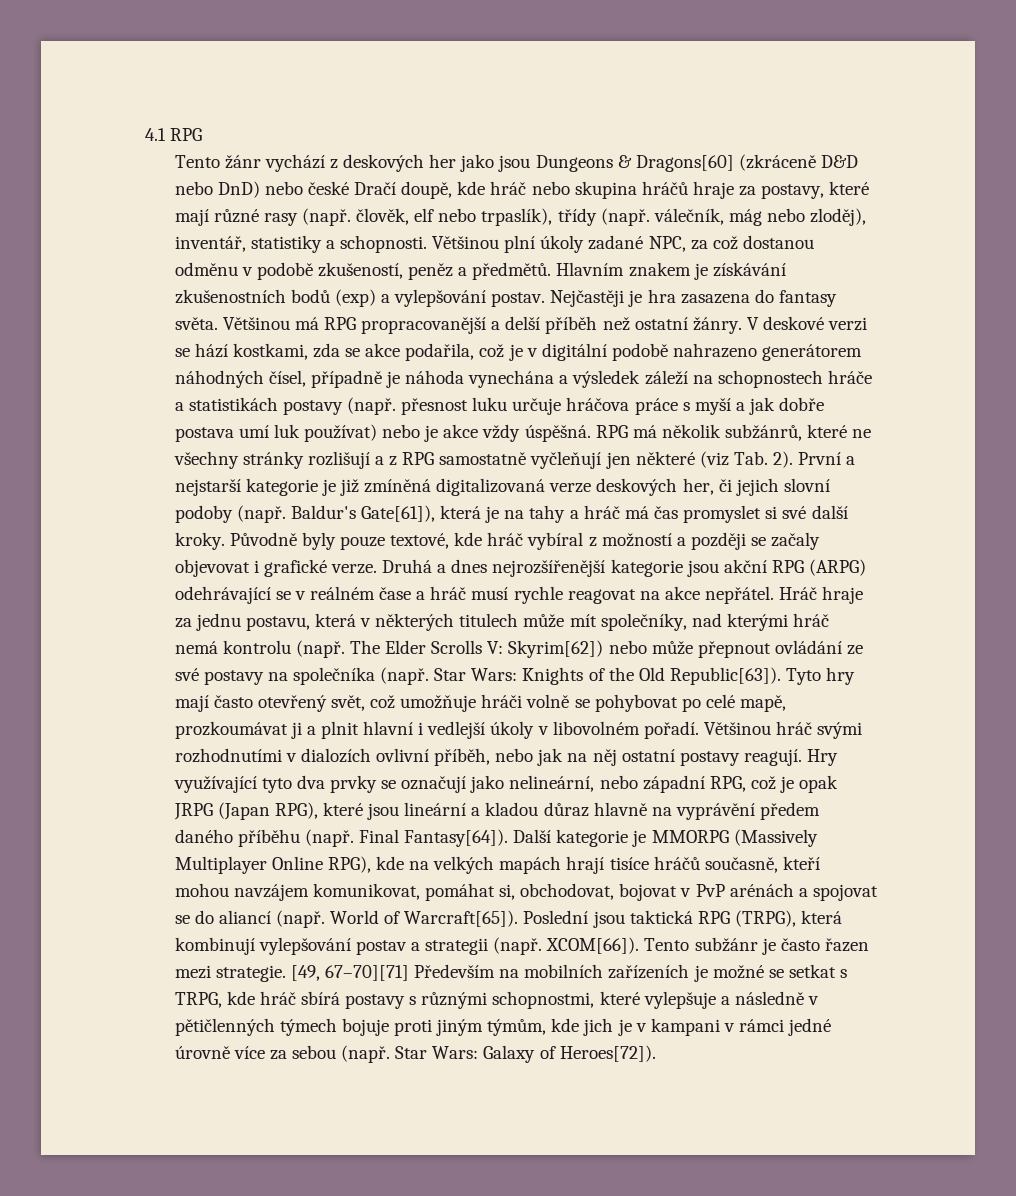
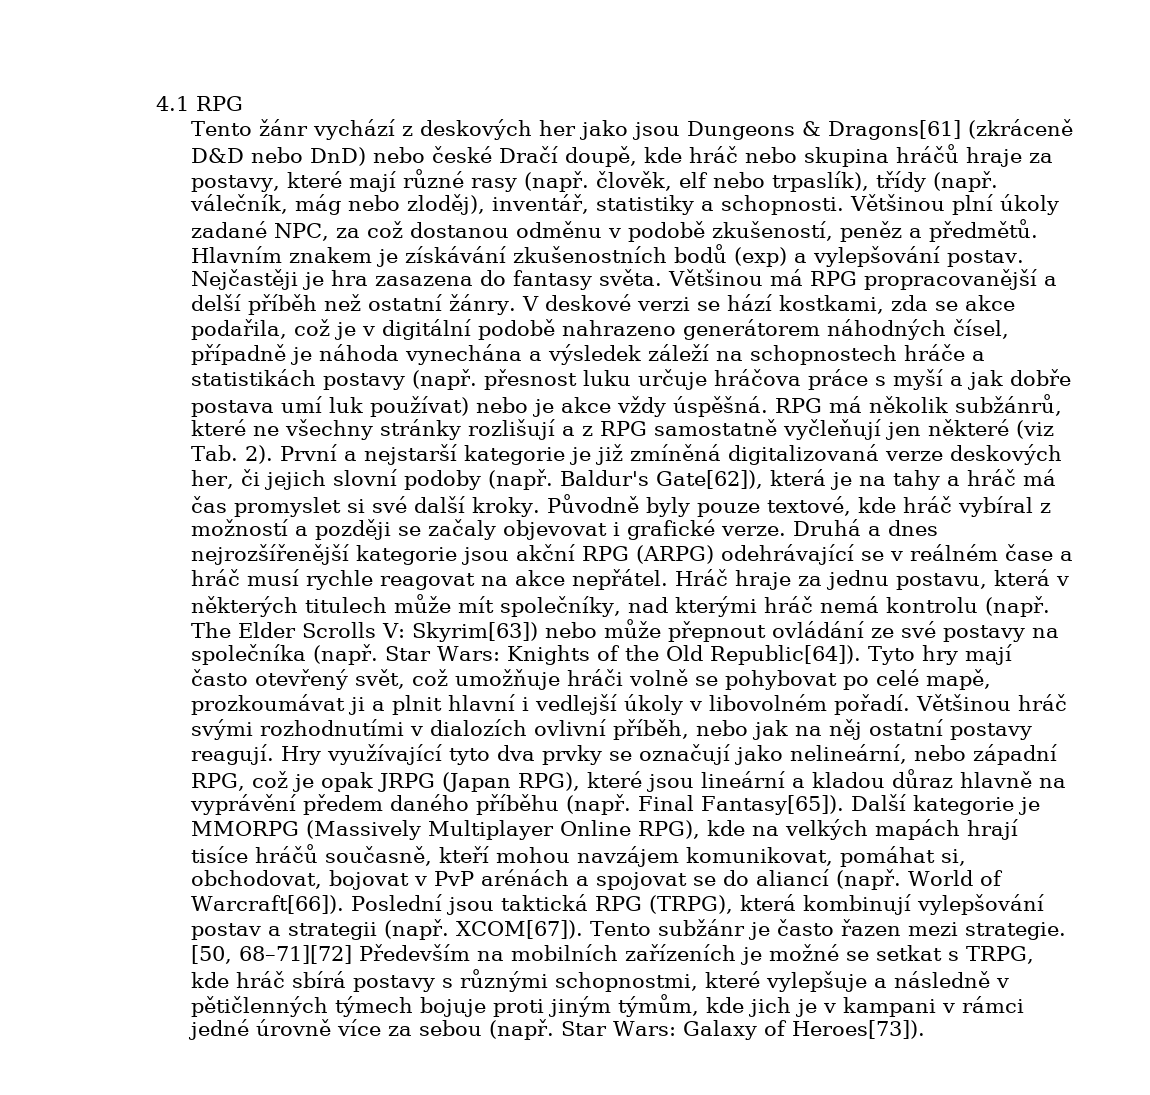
[635,155,734,172] Dragons[60] -> [828,120,962,140] Dragons[61]
[360,505,435,522] Gate[61]), -> [656,470,764,489] Gate[62]),
[508,640,604,658] Skyrim[62]) -> [412,622,539,642] Skyrim[63])
[669,667,781,685] Republic[63]). -> [710,645,862,665] Republic[64]).
[404,829,509,847] Fantasy[64]). -> [701,795,845,815] Fantasy[65]).
[404,910,519,927] Warcraft[65]). -> [191,895,345,914] Warcraft[66]).
[546,937,640,954] XCOM[66]). -> [456,920,584,939] XCOM[67]).
[290,965,409,981] [49, 67–70][71] -> [191,945,353,964] [50, 68–71][72]
[559,1045,656,1062] Heroes[72]). -> [792,1020,926,1039] Heroes[73]).

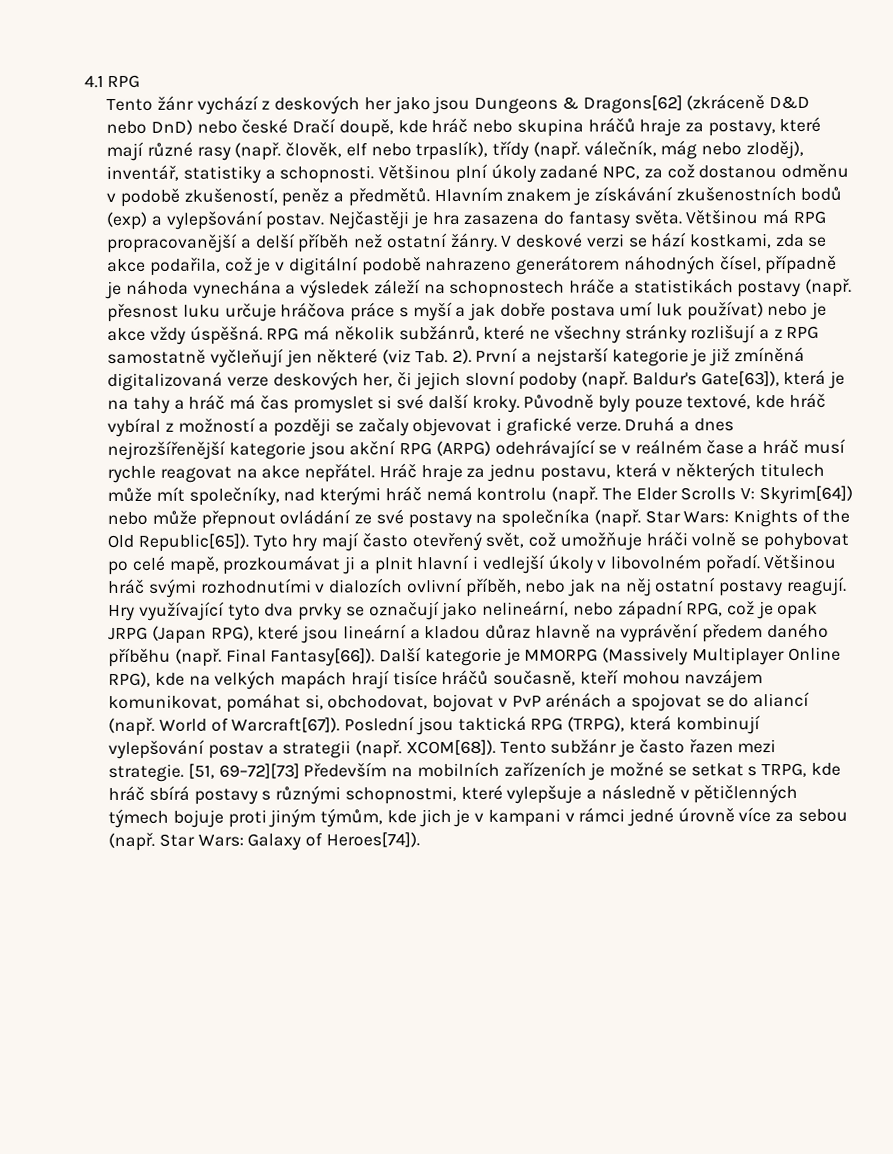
[828,120,962,140] Dragons[61] -> [582,95,683,114] Dragons[62]
[656,470,764,489] Gate[62]), -> [700,371,780,387] Gate[63]),
[412,622,539,642] Skyrim[63]) -> [758,485,853,505] Skyrim[64])
[710,645,862,665] Republic[64]). -> [138,533,250,552] Republic[65]).
[701,795,845,815] Fantasy[65]). -> [270,648,376,667] Fantasy[66]).
[191,895,345,914] Warcraft[66]). -> [231,717,341,733] Warcraft[67]).
[456,920,584,939] XCOM[67]). -> [405,739,496,756] XCOM[68]).
[191,945,353,964] [50, 68–71][72] -> [188,763,300,779] [51, 69–72][73]
[792,1020,926,1039] Heroes[73]). -> [325,832,420,848] Heroes[74]).

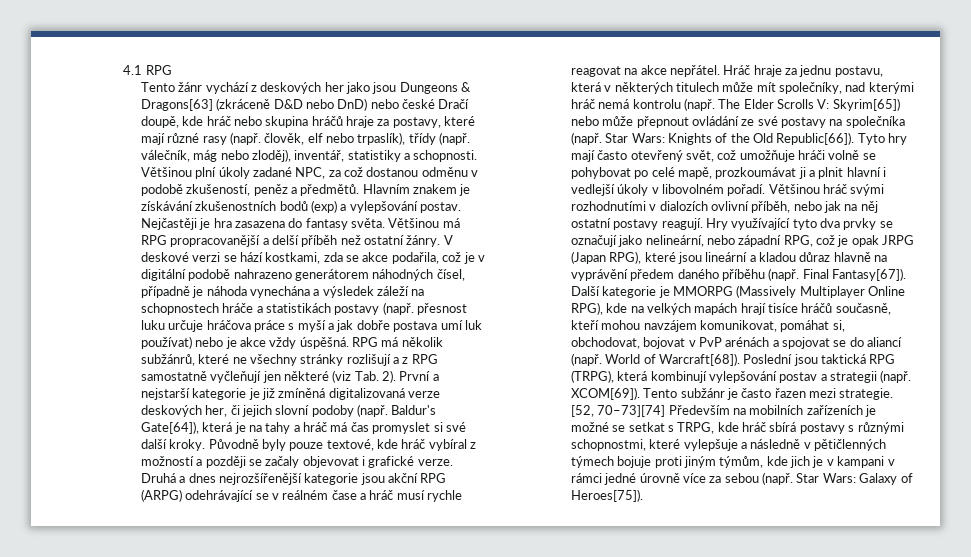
[582,95,683,114] Dragons[62] -> [140,99,213,111] Dragons[63]
[700,371,780,387] Gate[63]), -> [140,421,199,434] Gate[64]),
[758,485,853,505] Skyrim[64]) -> [832,98,900,111] Skyrim[65])
[138,533,250,552] Republic[65]). -> [776,132,855,145] Republic[66]).
[270,648,376,667] Fantasy[66]). -> [832,268,907,281] Fantasy[67]).
[231,717,341,733] Warcraft[67]). -> [658,353,740,366] Warcraft[68]).
[405,739,496,756] XCOM[68]). -> [570,387,640,400] XCOM[69]).
[188,763,300,779] [51, 69–72][73] -> [570,405,666,417] [52, 70–73][74]
[325,832,420,848] Heroes[74]). -> [570,489,643,502] Heroes[75]).

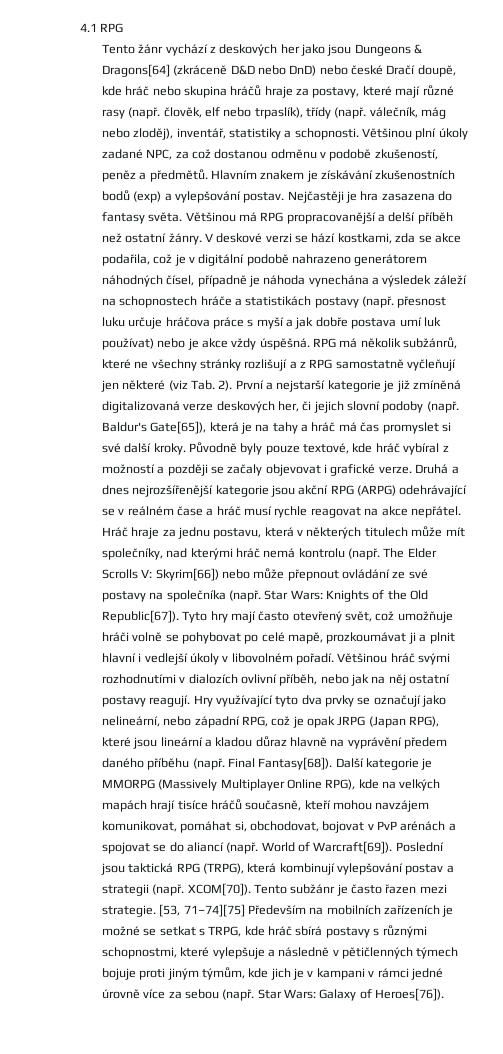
[140,99,213,111] Dragons[63] -> [101,64,170,77] Dragons[64]
[140,421,199,434] Gate[64]), -> [150,421,207,434] Gate[65]),
[832,98,900,111] Skyrim[65]) -> [155,568,219,581] Skyrim[66])
[776,132,855,145] Republic[66]). -> [101,610,179,623] Republic[67]).
[832,268,907,281] Fantasy[67]). -> [258,757,333,770] Fantasy[68]).
[658,353,740,366] Warcraft[68]). -> [313,841,393,854] Warcraft[69]).
[570,387,640,400] XCOM[69]). -> [187,883,251,896] XCOM[70]).
[570,405,666,417] [52, 70–73][74] -> [159,904,245,917] [53, 71–74][75]
[570,489,643,502] Heroes[75]). -> [375,988,445,1001] Heroes[76]).

